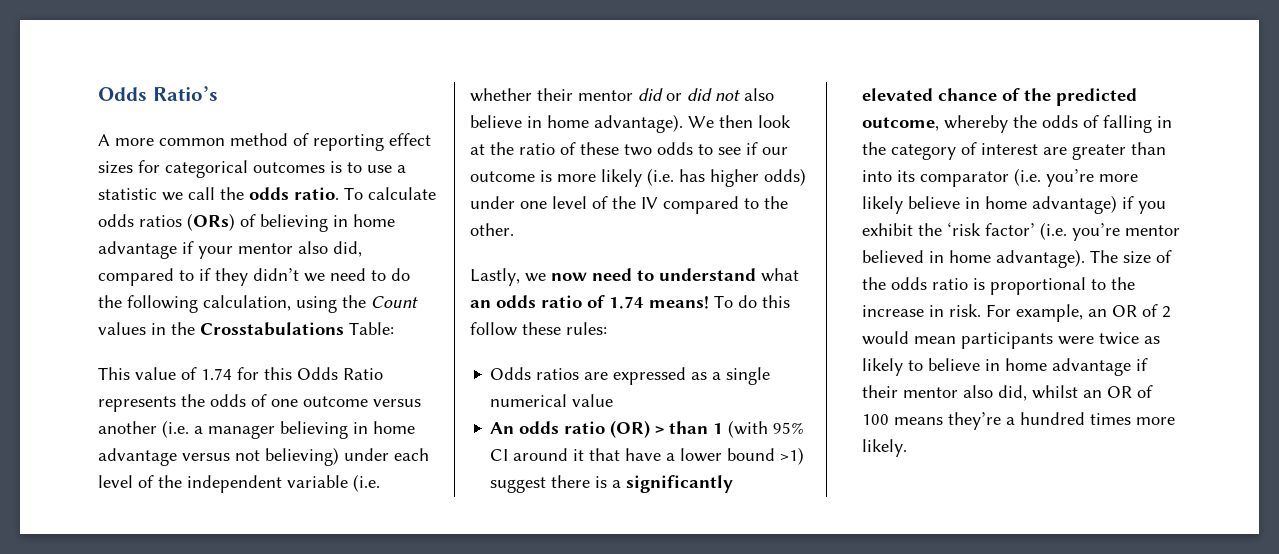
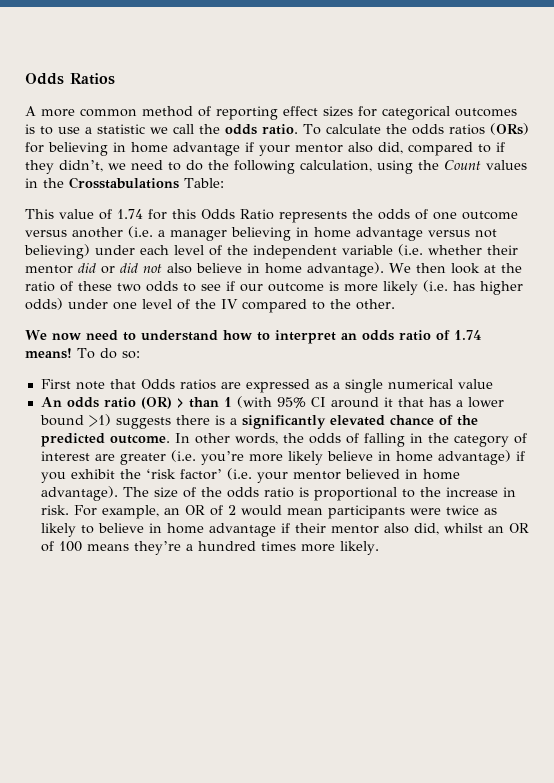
[98,86,218,101] Odds Ratio’s -> [25,73,115,85] Odds Ratios
(436, 193) none -> [385,124,407,134] the
[240,214,256,227] of -> [25,142,44,153] for
[253,268,299,281] didn’t -> [59,160,103,172] didn’t,
[470,268,546,286] Lastly, we -> [25,330,47,340] We
[761,268,799,282] what -> [222,330,336,344] how to interpret
[762,295,790,308] [470,322,607,336] this follow these rules: // -> [121,351,140,359] [40,379,136,390] so: // First note that
[625,448,662,461] have -> [428,397,451,407] has
[490,477,547,493] suggest -> [115,417,171,429] suggests
[862,115,1009,133] outcome, whereby -> [109,433,278,445] outcome. In other words,
[1131,142,1167,155] [862,170,1010,187] than into its comparator -> (166, 459) none
[1072,223,1121,241] you’re -> [256,472,288,483] your

